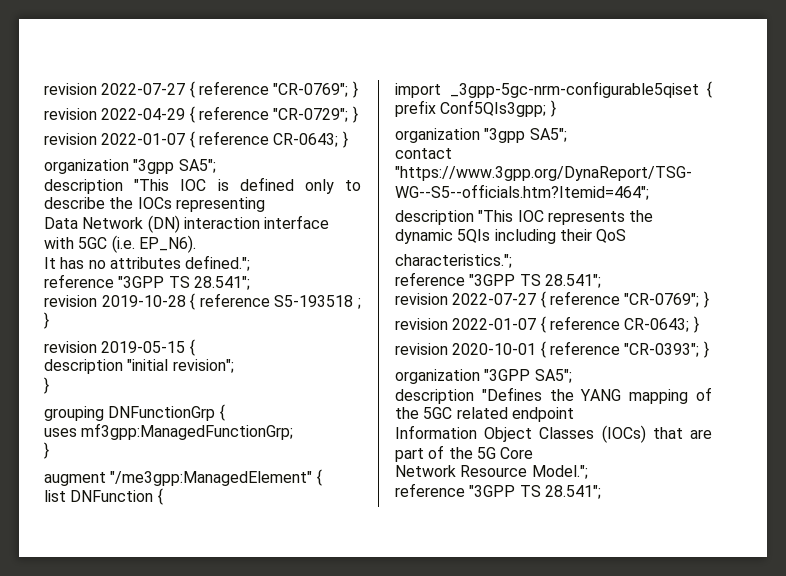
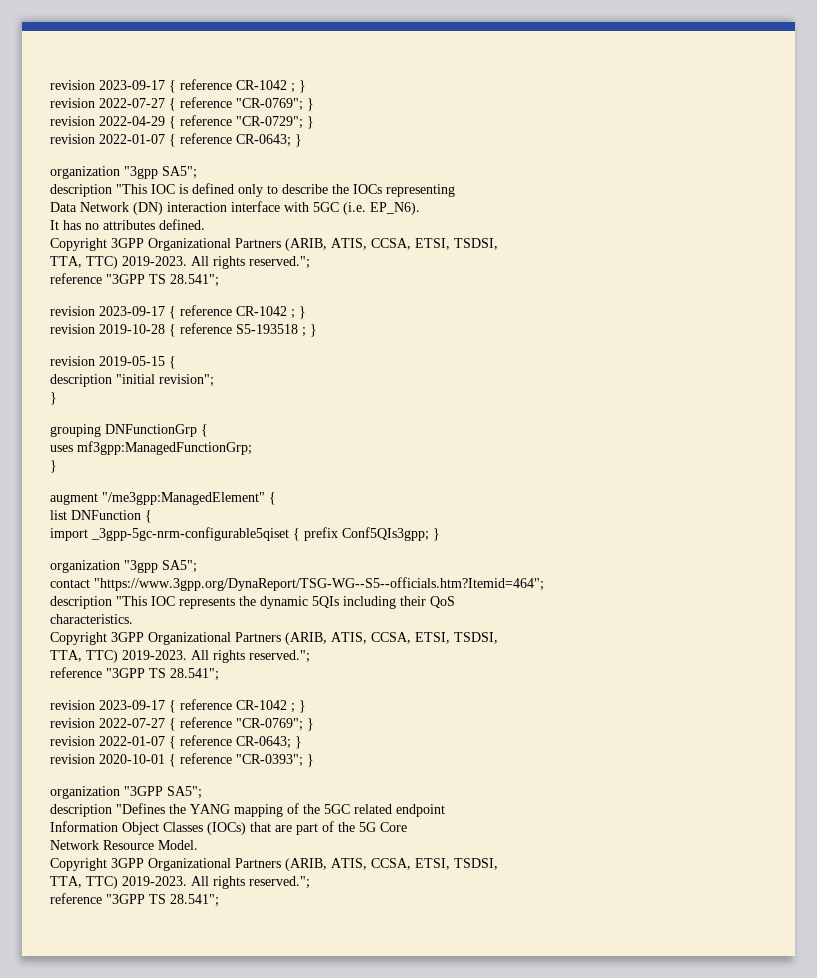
[44,83,97,95] revision -> [50,79,306,93] [50,98,95,108] revision 2023-09-17 { reference CR-1042 ; } // revision
[185,255,251,271] [44,274,250,290] defined."; // reference "3GPP TS 28.541"; -> [159,219,205,230] [50,238,498,251] [50,256,310,269] [50,273,219,287] [50,305,306,319] defined. // Copyright 3GPP Organizational Partners (ARIB, ATIS, CCSA, ETSI, TSDSI, // TTA, TTC) 2019-2023. All rights reserved."; // reference "3GPP TS 28.541"; // revision 2023-09-17 { reference CR-1042 ; }
[395,254,512,268] [395,272,601,288] characteristics."; // reference "3GPP TS 28.541"; -> [50,614,133,624] [50,632,498,645] [50,650,310,663] [50,667,219,681] [50,699,306,713] characteristics. // Copyright 3GPP Organizational Partners (ARIB, ATIS, CCSA, ETSI, TSDSI, // TTA, TTC) 2019-2023. All rights reserved."; // reference "3GPP TS 28.541"; // revision 2023-09-17 { reference CR-1042 ; }
[531,465,588,479] Model."; -> [158,840,198,850] [50,858,498,871] [50,876,310,889] Model. // Copyright 3GPP Organizational Partners (ARIB, ATIS, CCSA, ETSI, TSDSI, // TTA, TTC) 2019-2023. All rights reserved.";

